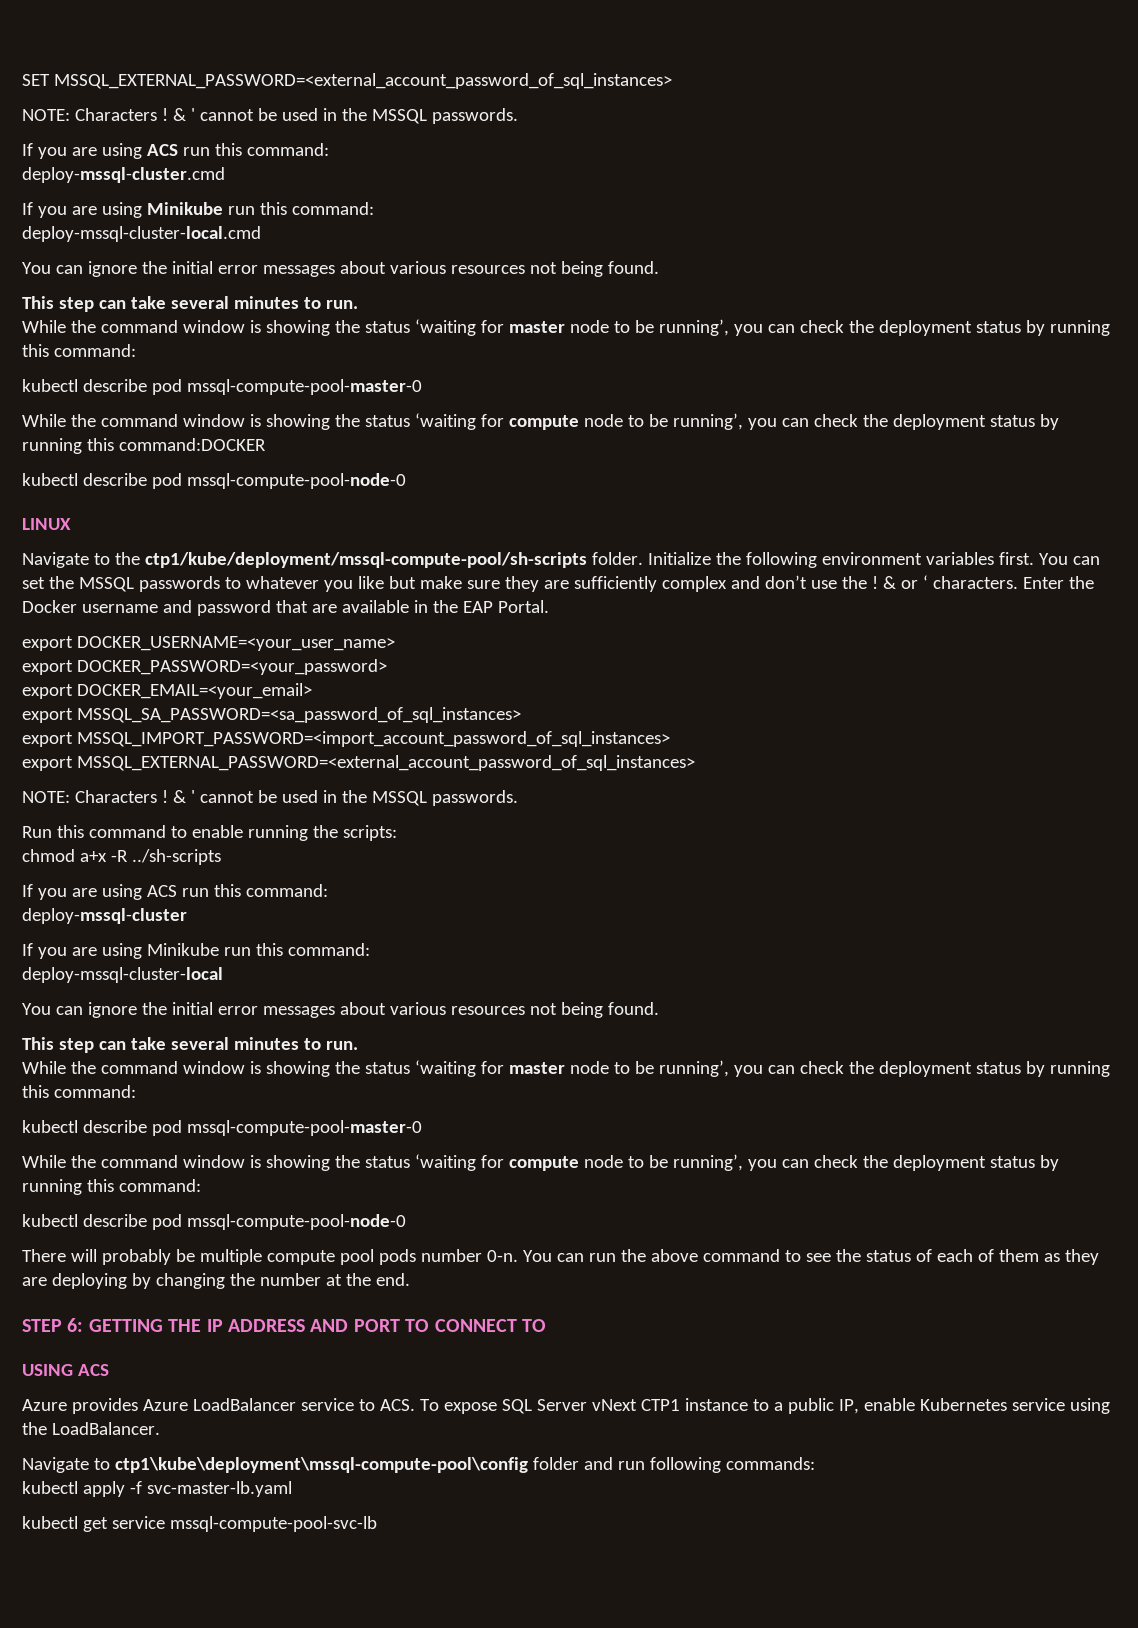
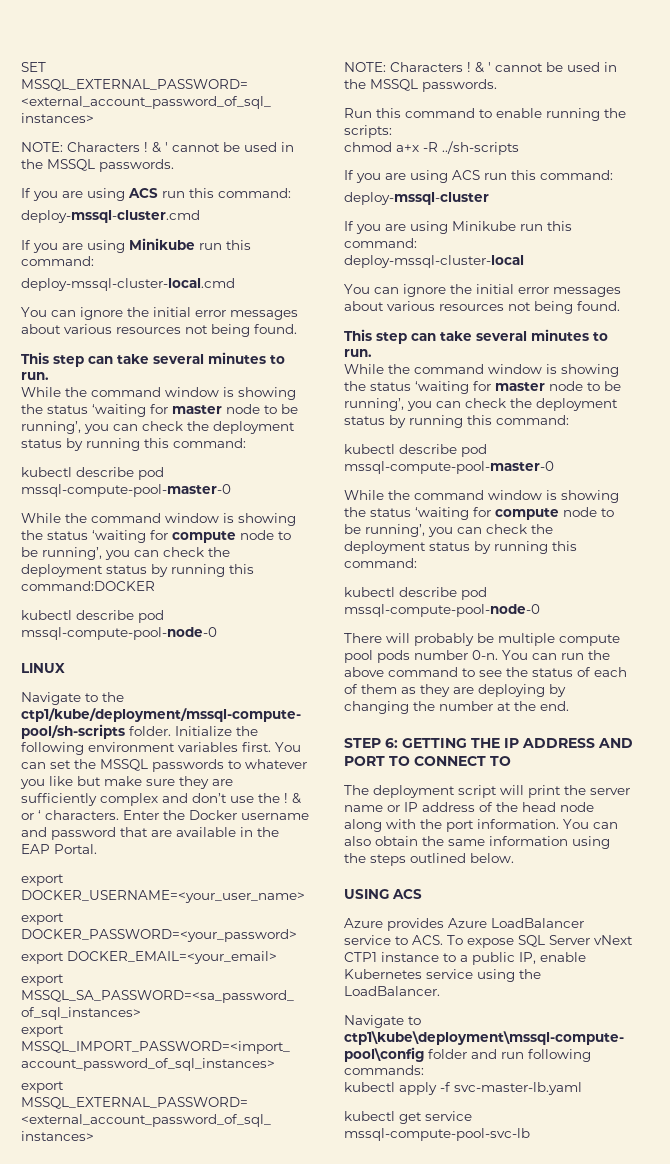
(546, 1325) none -> [344,785,630,798] [344,802,594,812] [344,819,618,832] [344,836,610,849] [344,853,514,866] // The deployment script will print the server name or IP address of the head node along with the port information. You can also obtain the same information using the steps outlined below.

